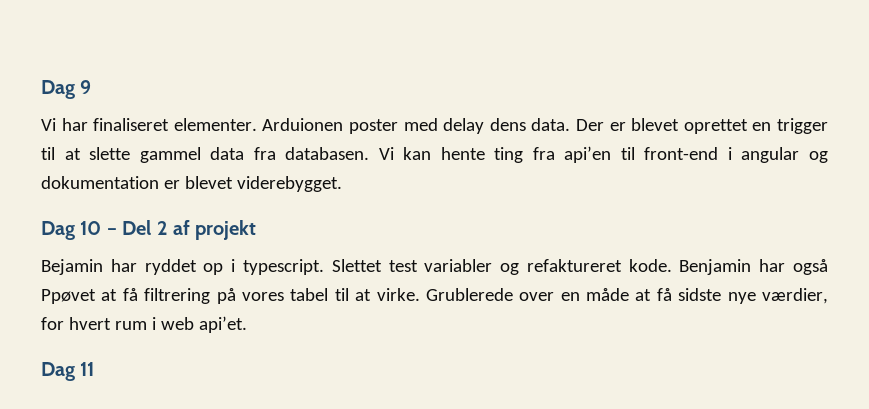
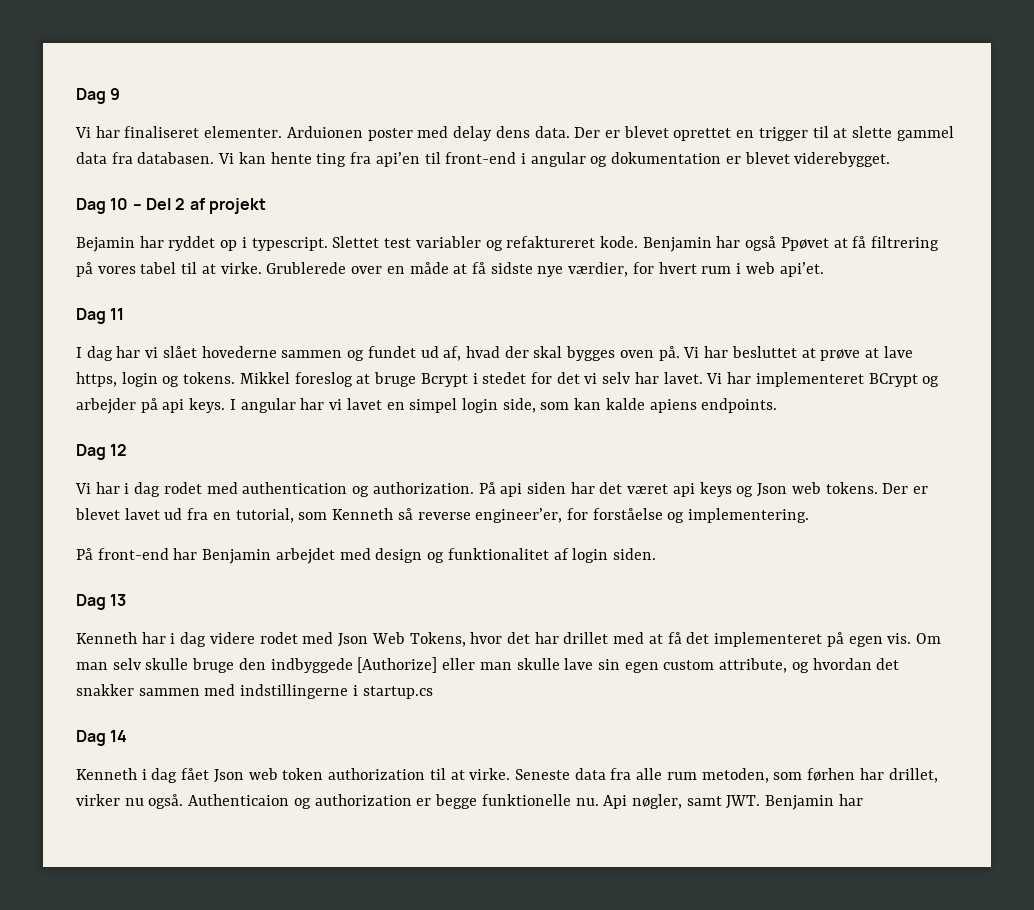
(95, 369) none -> [76,346,913,361] [76,372,940,387] [76,398,778,414] [76,444,128,460] [75,482,928,497] [75,508,810,523] [76,548,656,564] [76,594,127,610] [76,632,941,647] [76,657,900,673] [76,684,433,699] [76,730,128,746] [76,768,938,783] [76,794,863,810] // I dag har vi slået hovederne sammen og fundet ud af, hvad der skal bygges oven på. Vi har besluttet at prøve at lave https, login og tokens. Mikkel foreslog at bruge Bcrypt i stedet for det vi selv har lavet. Vi har implementeret BCrypt og arbejder på api keys. I angular har vi lavet en simpel login side, som kan kalde apiens endpoints. // Dag 12 // Vi har i dag rodet med authentication og authorization. På api siden har det været api keys og Json web tokens. Der er blevet lavet ud fra en tutorial, som Kenneth så reverse engineer’er, for forståelse og implementering. // På front-end har Benjamin arbejdet med design og funktionalitet af login siden. // Dag 13 // Kenneth har i dag videre rodet med Json Web Tokens, hvor det har drillet med at få det implementeret på egen vis. Om man selv skulle bruge den indbyggede [Authorize] eller man skulle lave sin egen custom attribute, og hvordan det snakker sammen med indstillingerne i startup.cs // Dag 14 // Kenneth i dag fået Json web token authorization til at virke. Seneste data fra alle rum metoden, som førhen har drillet, virker nu også. Authenticaion og authorization er begge funktionelle nu. Api nøgler, samt JWT. Benjamin har

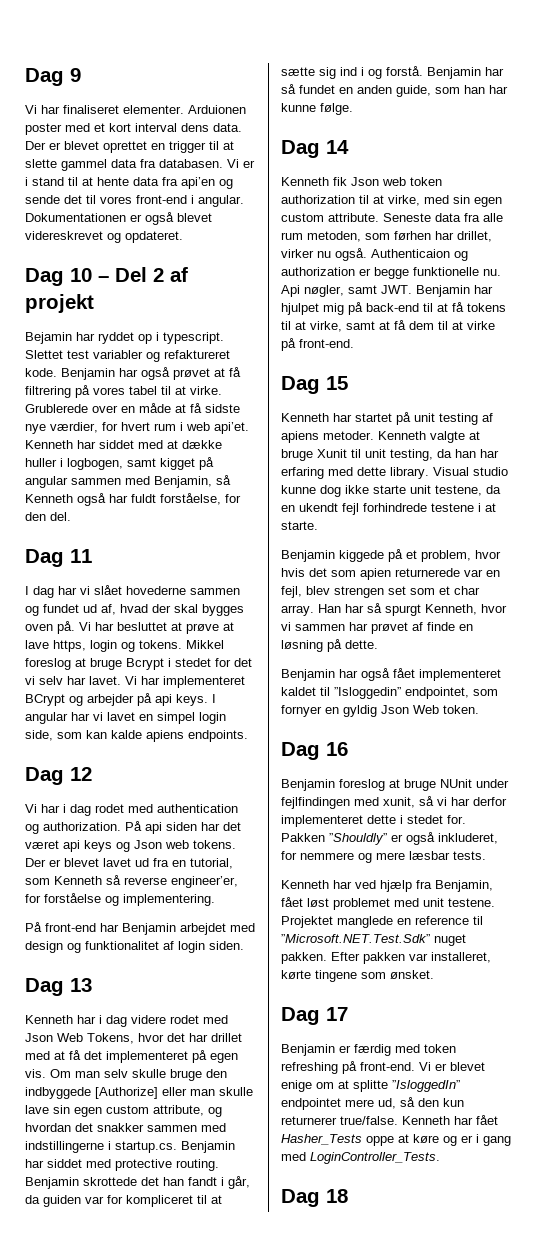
[453,126,493,141] delay -> [94,123,177,132] et kort interval
[238,152,891,167] kan hente ting fra api’en til front-end i angular og dokumentation er blevet viderebygget. -> [243,160,255,168] [25,177,233,189] [25,195,244,207] [25,212,212,225] [25,231,183,243] er i stand til at hente data fra api’en og sende det til vores front-end i angular. Dokumentationen er også blevet videreskrevet og opdateret.
[780,237,829,251] Ppøvet -> [173,368,210,380] prøvet
(824, 269) none -> [25,440,222,449] [25,457,214,470] [25,475,231,488] [25,493,241,506] [25,512,71,521] Kenneth har siddet med at dække huller i logbogen, samt kigget på angular sammen med Benjamin, så Kenneth også har fuldt forståelse, for den del.
[362,686,433,699] startup.cs -> [115,1141,235,1153] [25,1159,219,1171] [25,1176,250,1189] [25,1195,222,1207] [281,66,504,79] [281,84,508,97] [281,103,353,115] startup.cs. Benjamin har siddet med protective routing. Benjamin skrottede det han fandt i går, da guiden var for kompliceret til at sætte sig ind i og forstå. Benjamin har så fundet en anden guide, som han har kunne følge.
[141,768,210,783] i dag fået -> [333,177,347,186] fik
[469,768,511,780] virke. -> [388,195,502,207] [281,213,379,222] virke, med sin egen custom attribute.
(863, 800) none -> [281,302,506,315] [281,320,495,332] [281,338,354,351] [281,376,348,394] [281,412,493,425] [281,431,480,443] [281,449,499,461] [281,467,508,479] [281,485,501,497] [281,503,496,515] [281,521,318,530] [281,549,501,562] [281,568,500,580] [281,586,480,598] [281,603,507,616] [281,622,473,634] [281,639,378,652] [281,668,501,681] [281,687,498,699] [281,705,479,717] [281,742,348,760] [281,779,509,791] [281,796,507,809] [281,815,466,827] [281,832,498,845] [281,851,486,863] [281,880,493,892] [281,897,495,910] [281,916,483,928] [281,934,466,946] [281,952,491,964] [281,970,434,982] [281,1007,348,1025] [281,1044,456,1056] [281,1061,485,1074] [281,1080,460,1092] [281,1097,464,1110] [281,1115,498,1125] [281,1134,511,1146] [281,1152,440,1164] [281,1189,348,1207] hjulpet mig på back-end til at få tokens til at virke, samt at få dem til at virke på front-end. // Dag 15 // Kenneth har startet på unit testing af apiens metoder. Kenneth valgte at bruge Xunit til unit testing, da han har erfaring med dette library. Visual studio kunne dog ikke starte unit testene, da en ukendt fejl forhindrede testene i at starte. // Benjamin kiggede på et problem, hvor hvis det som apien returnerede var en fejl, blev strengen set som et char array. Han har så spurgt Kenneth, hvor vi sammen har prøvet af finde en løsning på dette. // Benjamin har også fået implementeret kaldet til ”Isloggedin” endpointet, som fornyer en gyldig Json Web token. // Dag 16 // Benjamin foreslog at bruge NUnit under fejlfindingen med xunit, så vi har derfor implementeret dette i stedet for. Pakken ”Shouldly” er også inkluderet, for nemmere og mere læsbar tests. // Kenneth har ved hjælp fra Benjamin, fået løst problemet med unit testene. Projektet manglede en reference til ”Microsoft.NET.Test.Sdk” nuget pakken. Efter pakken var installeret, kørte tingene som ønsket. // Dag 17 // Benjamin er færdig med token refreshing på front-end. Vi er blevet enige om at splitte ”IsloggedIn” endpointet mere ud, så den kun returnerer true/false. Kenneth har fået Hasher_Tests oppe at køre og er i gang med LoginController_Tests. // Dag 18

